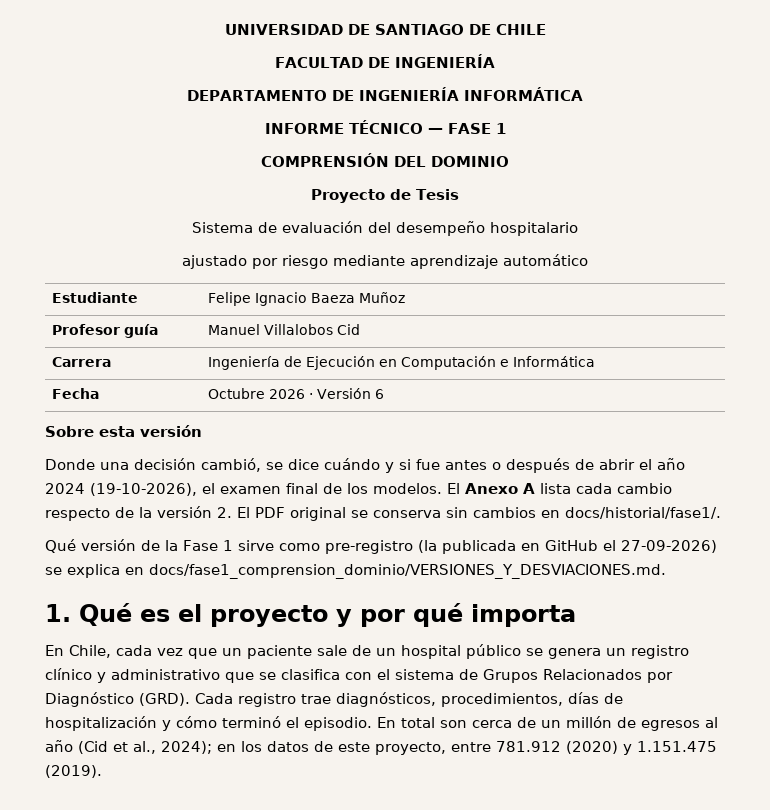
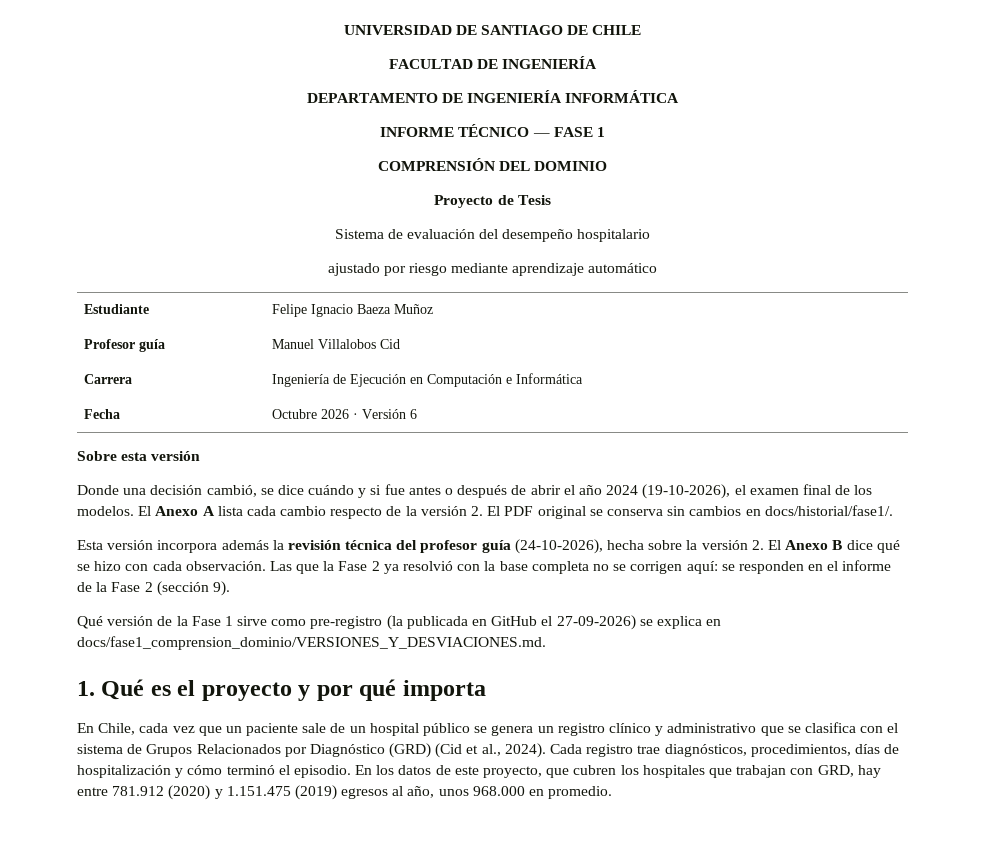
(721, 513) none -> [77,539,900,554] [77,560,892,574] [77,581,230,596] // Esta versión incorpora además la revisión técnica del profesor guía (24-10-2026), hecha sobre la versión 2. El Anexo B dice qué se hizo con cada observación. Las que la Fase 2 ya resolvió con la base completa no se corrigen aquí: se responden en el informe de la Fase 2 (sección 9).
[139,693,190,706] (GRD). -> [389,743,546,758] (GRD) (Cid et al., 2024).
[401,716,718,731] [45,740,236,754] total son cerca de un millón de egresos al año (Cid et al., 2024); en -> (373, 770) none
(446, 748) none -> [546,765,881,778] que cubren los hospitales que trabajan con GRD, hay
[45,765,102,778] (2019). -> [294,785,613,800] (2019) egresos al año, unos 968.000 en promedio.

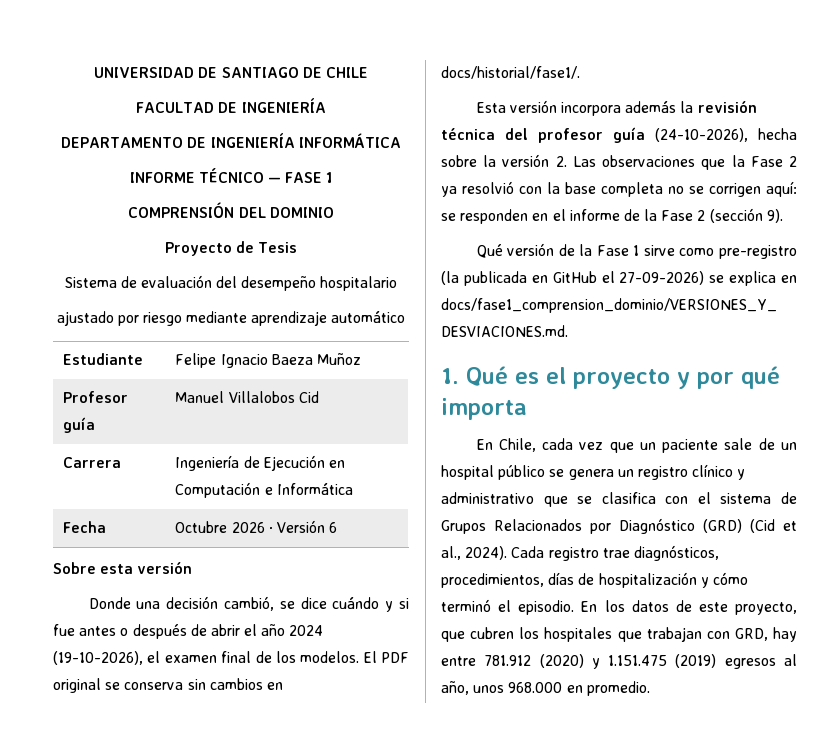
[155,506,501,519] Anexo A lista cada cambio respecto de la versión 2. El -> (377, 657) none
[767,540,900,553] [77,561,292,571] El Anexo B dice qué se hizo con cada observación. Las -> [572,155,696,167] Las observaciones

